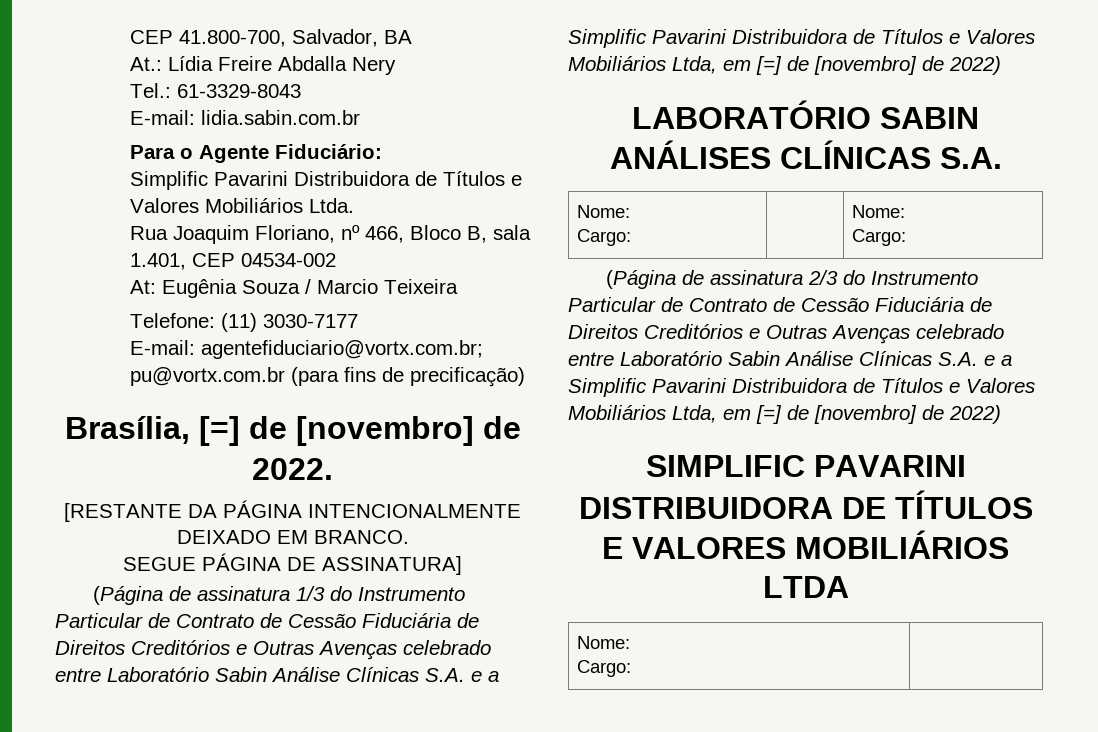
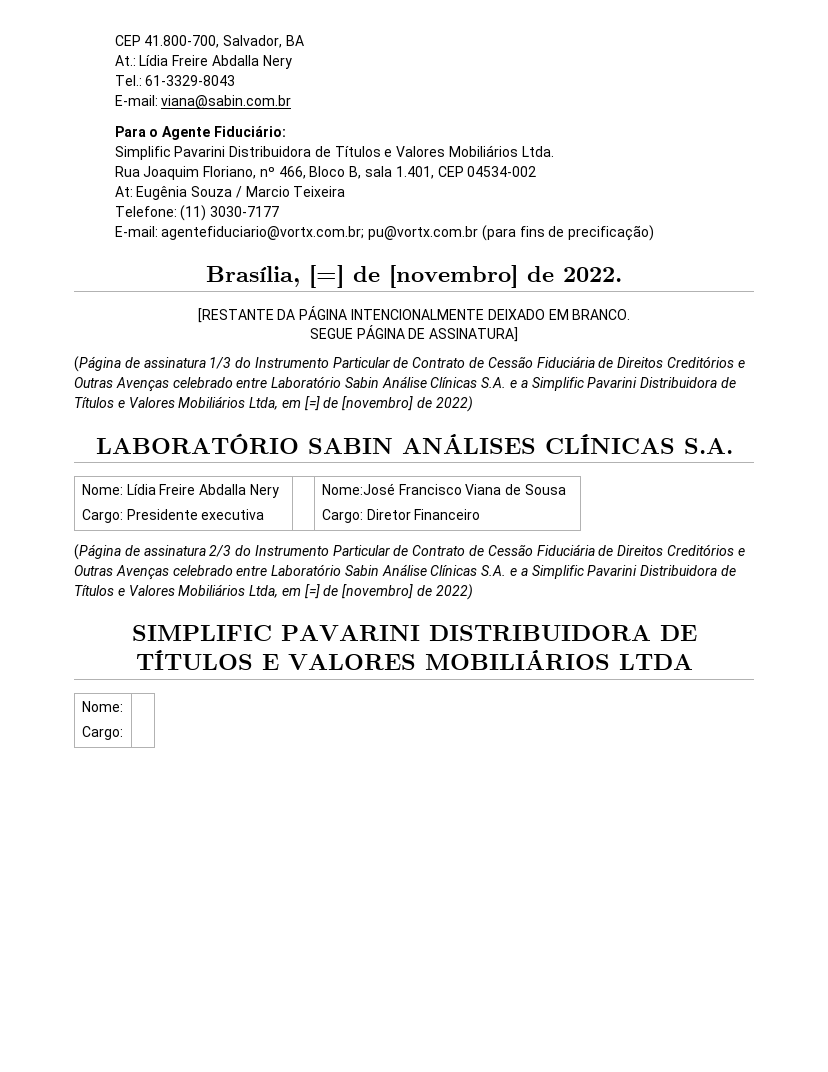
[200,110,360,125] lidia.sabin.com.br -> [161,95,292,109] viana@sabin.com.br
[577,229,632,246] [852,205,906,218] [852,229,907,246] // Cargo: | | Nome: // Cargo: -> [126,484,279,498] [81,509,265,523] [321,483,566,495] [321,509,481,523] Lídia Freire Abdalla Nery // Cargo: Presidente executiva | | Nome:José Francisco Viana de Sousa // Cargo: Diretor Financeiro

